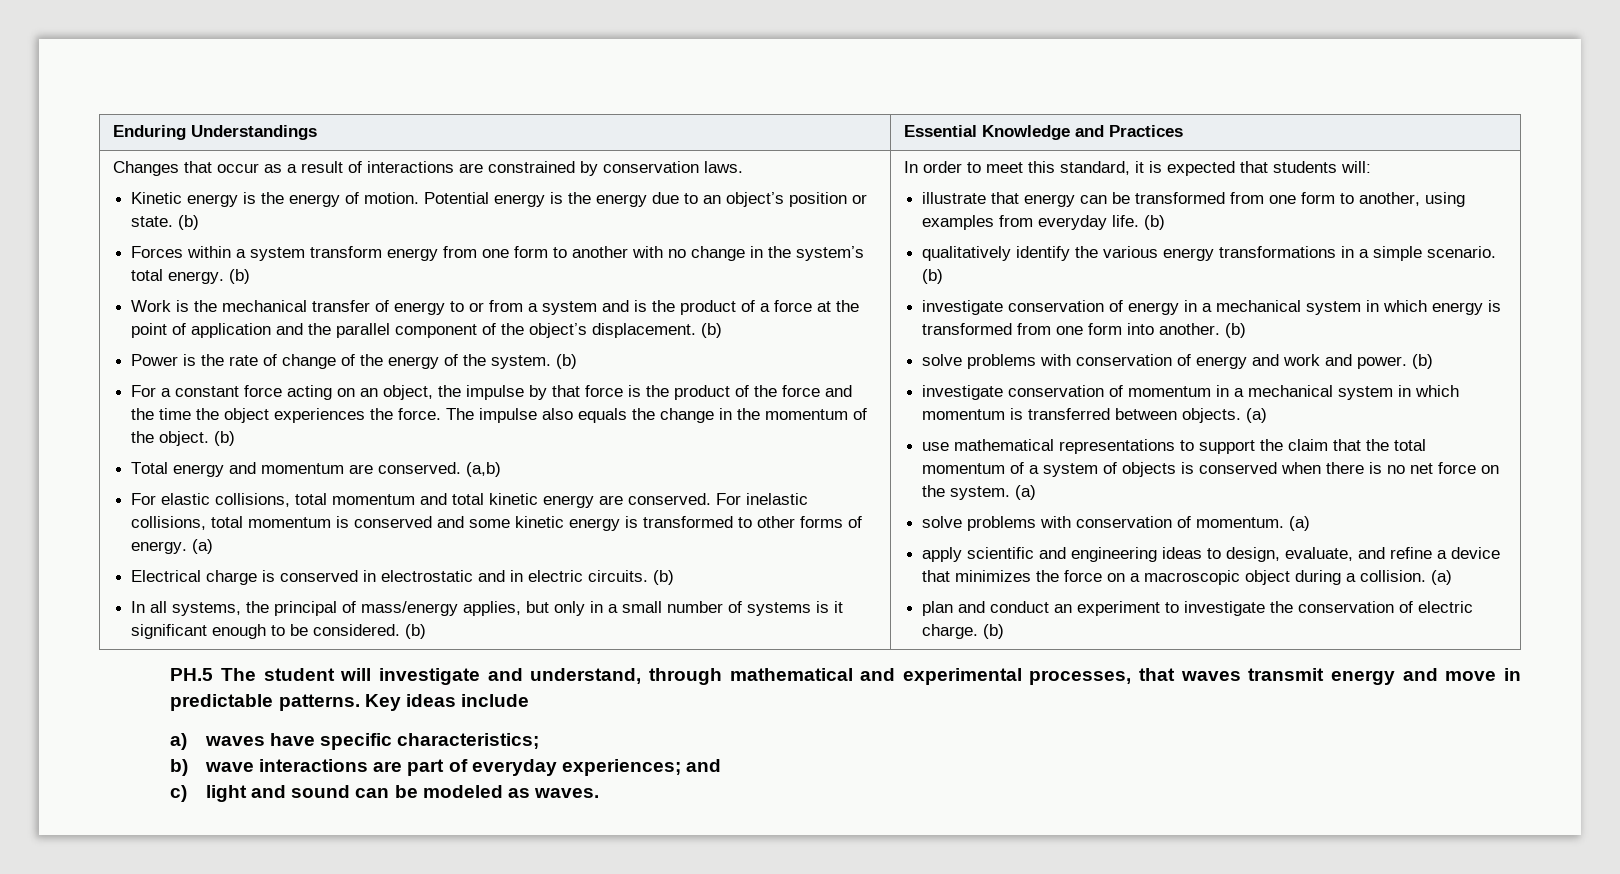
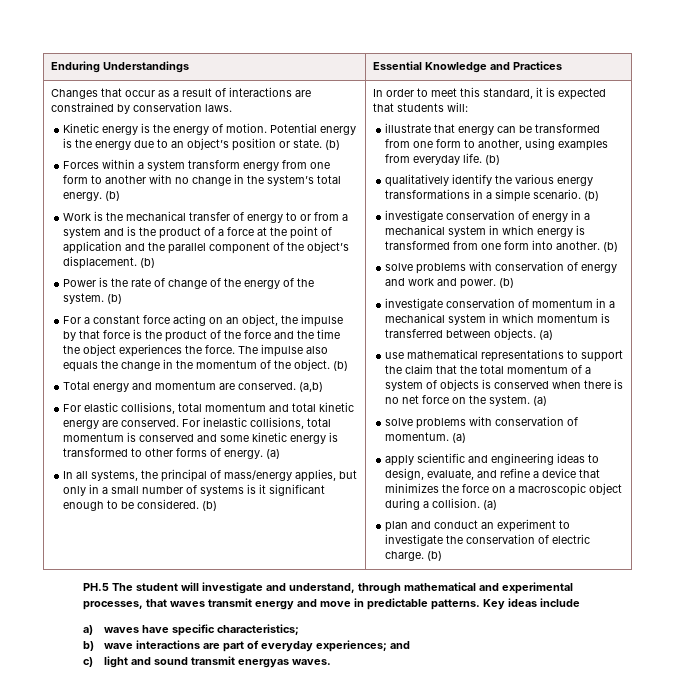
[131,570,675,585] // Electrical charge is conserved in electrostatic and in electric circuits. (b) -> (281, 454) none
[355,785,530,798] can be modeled as -> [190,656,289,668] transmit energyas

